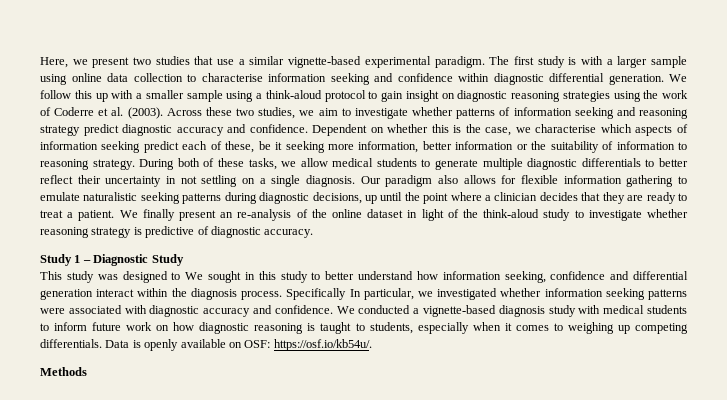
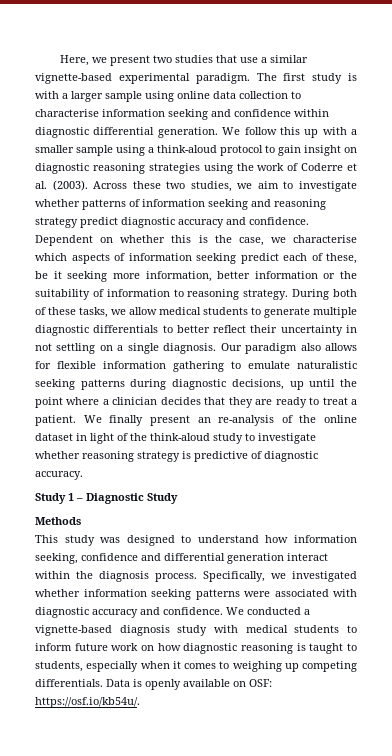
(184, 260) none -> [35,517,81,525] // Methods
[185,271,355,283] We sought in this study to better -> (192, 539) none
[286,288,414,300] Specifically In particular, -> [203,571,265,582] Specifically,
[40,367,87,376] // Methods -> (140, 702) none

